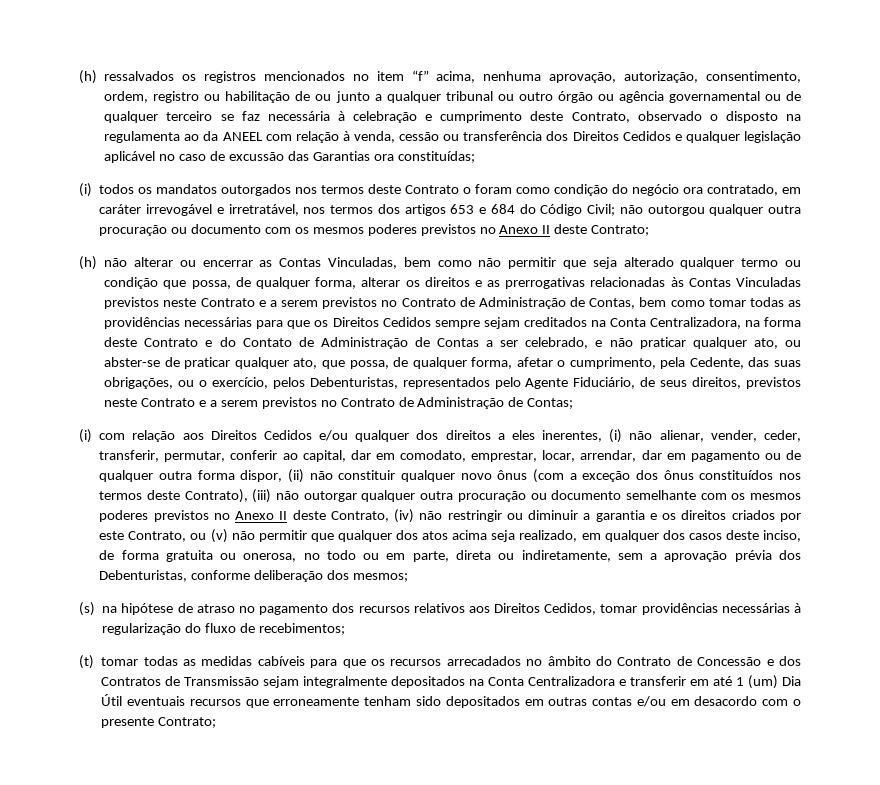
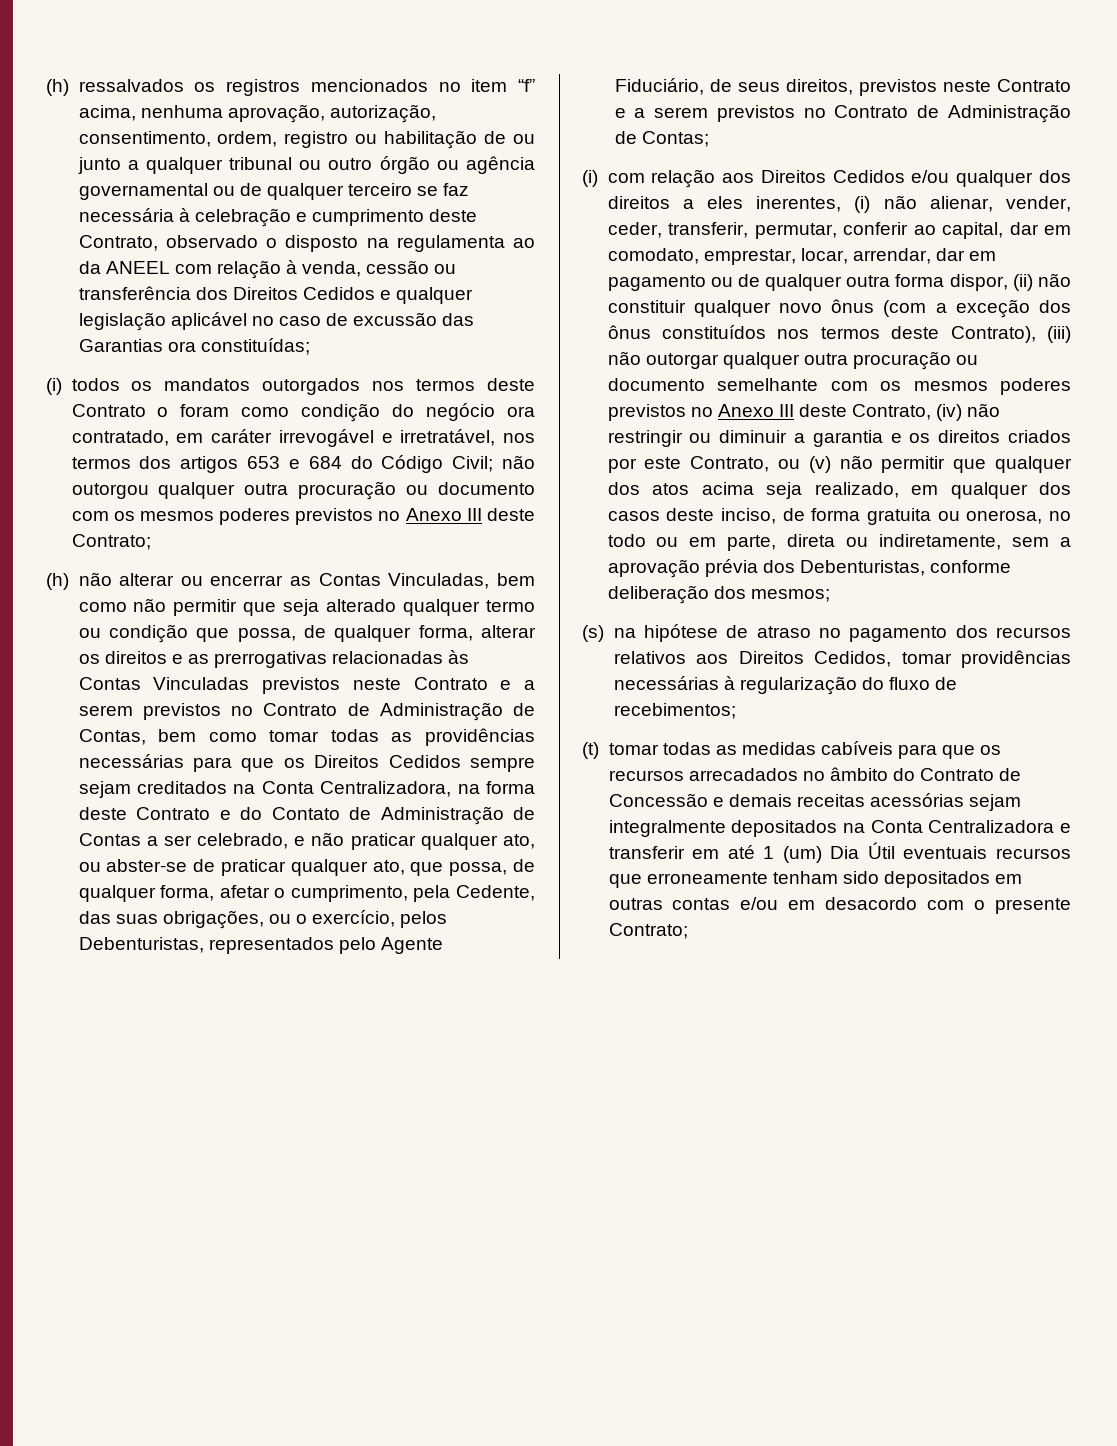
[542,225,551,234] II -> [466,508,482,521] III
[279,511,288,520] II -> [778,404,794,417] III
[778,656,801,666] [101,676,260,686] dos Contratos de Transmissão -> [728,793,965,807] demais receitas acessórias

